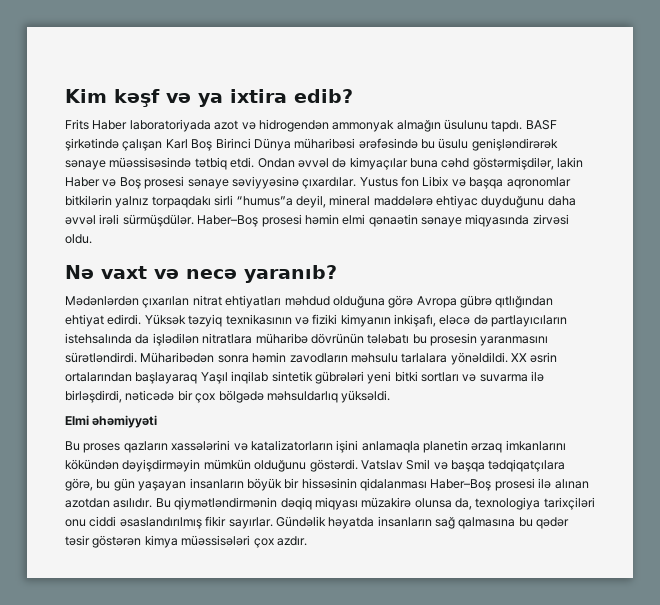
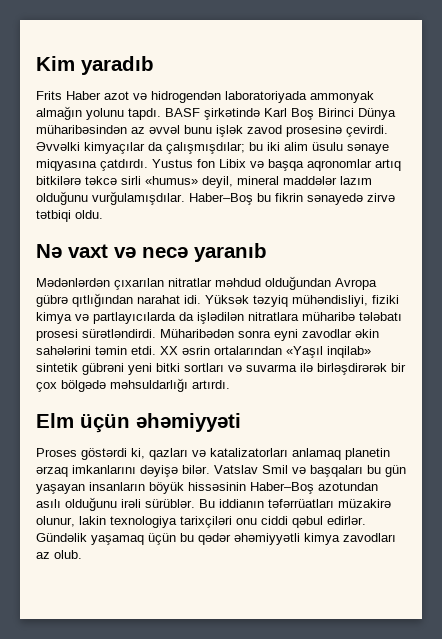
[114,89,353,107] kəşf və ya ixtira edib? -> [81,56,154,75] yaradıb
[129,119,211,132] laboratoriyada -> (101, 95) none
(329, 125) none -> [225,91,307,103] laboratoriyada
[444,119,488,130] üsulunu -> [86,108,124,120] yolunu
[122,139,163,151] çalışan -> (260, 114) none
[294,138,558,151] [65,157,584,170] [65,176,357,189] müharibəsi ərəfəsində bu üsulu genişləndirərək sənaye müəssisəsində tətbiq etdi. Ondan əvvəl də kimyaçılar buna cəhd göstərmişdilər, lakin Haber və Boş prosesi sənaye səviyyəsinə çıxardılar. -> [36,125,388,137] [36,142,389,154] [36,159,148,171] müharibəsindən az əvvəl bunu işlək zavod prosesinə çevirdi. Əvvəlki kimyaçılar da çalışmışdılar; bu iki alim üsulu sənaye miqyasına çatdırdı.
[65,195,576,208] [65,214,569,227] bitkilərin yalnız torpaqdakı sirli “humus”a deyil, mineral maddələrə ehtiyac duyduğunu daha əvvəl irəli sürmüşdülər. Haber–Boş prosesi həmin elmi qənaətin sənaye miqyasında zirvəsi -> [375,159,401,171] [36,176,372,188] [36,191,395,205] [36,210,71,222] artıq bitkilərə təkcə sirli «humus» deyil, mineral maddələr lazım olduğunu vurğulamışdılar. Haber–Boş bu fikrin sənayedə zirvə tətbiqi
[244,265,337,283] yaranıb? -> [194,243,267,262] yaranıb
[192,295,554,308] [65,314,568,327] [65,333,549,346] [65,352,558,365] [65,371,364,384] nitrat ehtiyatları məhdud olduğuna görə Avropa gübrə qıtlığından ehtiyat edirdi. Yüksək təzyiq texnikasının və fiziki kimyanın inkişafı, eləcə də partlayıcıların istehsalında da işlədilən nitratlara müharibə dövrünün tələbatı bu prosesin yaranmasını sürətləndirdi. Müharibədən sonra həmin zavodların məhsulu tarlalara yönəldildi. XX əsrin ortalarından başlayaraq Yaşıl inqilab sintetik gübrələri -> [168,276,377,290] [36,293,399,307] [36,312,402,324] [36,329,379,341] [36,346,371,358] [36,363,124,375] nitratlar məhdud olduğundan Avropa gübrə qıtlığından narahat idi. Yüksək təzyiq mühəndisliyi, fiziki kimya və partlayıcılarda da işlədilən nitratlara müharibə tələbatı prosesi sürətləndirdi. Müharibədən sonra eyni zavodlar əkin sahələrini təmin etdi. XX əsrin ortalarından «Yaşıl inqilab» sintetik gübrəni
[65,390,175,403] birləşdirdi, nəticədə -> [317,363,387,375] birləşdirərək
[266,390,391,403] [65,415,158,428] [65,440,566,453] [65,459,566,472] [65,478,93,491] məhsuldarlıq yüksəldi. // Elmi əhəmiyyəti // Bu proses qazların xassələrini və katalizatorların işini anlamaqla planetin ərzaq imkanlarını kökündən dəyişdirməyin mümkün olduğunu göstərdi. Vatslav Smil və başqa tədqiqatçılara görə, -> [110,378,230,392] [36,413,241,433] [36,448,390,460] [36,465,363,477] məhsuldarlığı artırdı. // Elm üçün əhəmiyyəti // Proses göstərdi ki, qazları və katalizatorları anlamaq planetin ərzaq imkanlarını dəyişə bilər. Vatslav Smil və başqaları
[284,478,589,491] [65,497,595,510] [65,516,570,529] [65,535,307,548] bir hissəsinin qidalanması Haber–Boş prosesi ilə alınan azotdan asılıdır. Bu qiymətləndirmənin dəqiq miqyası müzakirə olunsa da, texnologiya tarixçiləri onu ciddi əsaslandırılmış fikir sayırlar. Gündəlik həyatda insanların sağ qalmasına bu qədər təsir göstərən kimya müəssisələri çox azdır. -> [188,482,378,494] [36,497,391,511] [36,516,366,528] [36,533,396,545] [36,550,82,559] hissəsinin Haber–Boş azotundan asılı olduğunu irəli sürüblər. Bu iddianın təfərrüatları müzakirə olunur, lakin texnologiya tarixçiləri onu ciddi qəbul edirlər. Gündəlik yaşamaq üçün bu qədər əhəmiyyətli kimya zavodları az olub.

